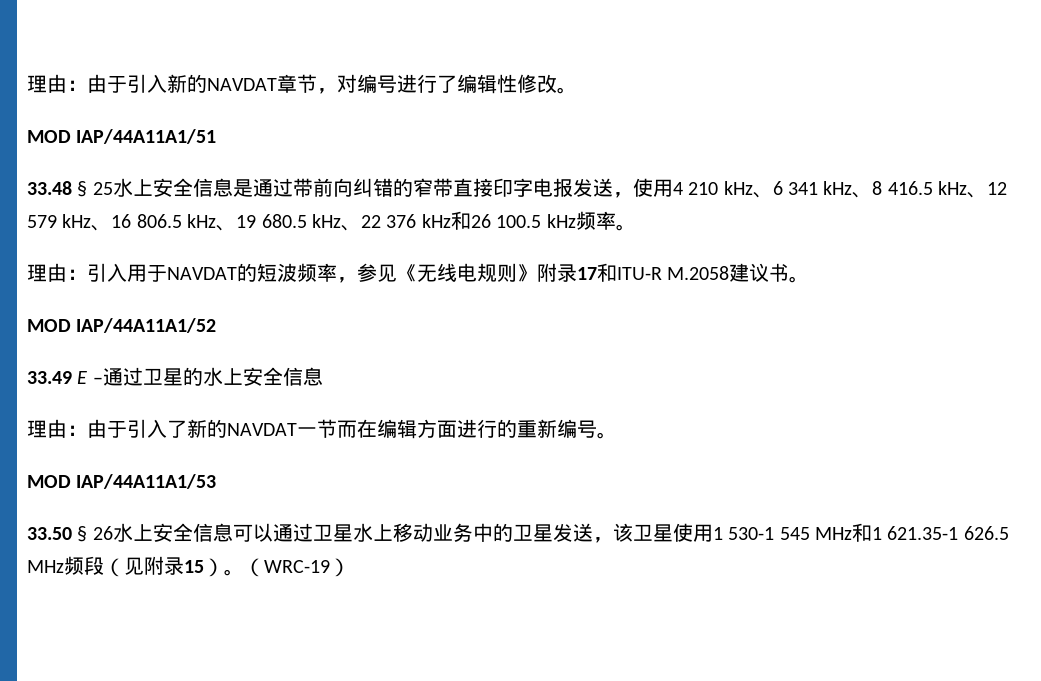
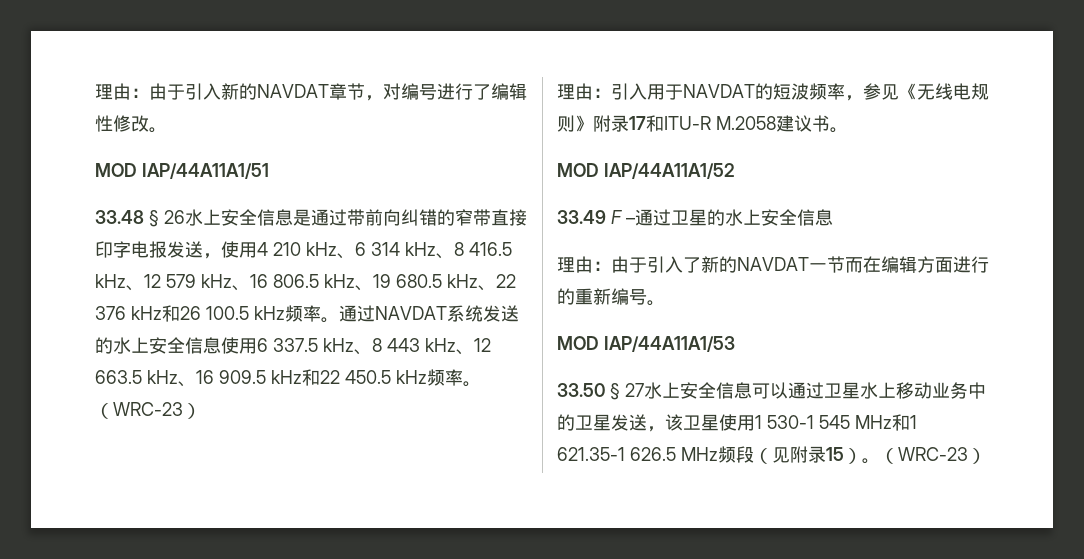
[92,182,113,195] 25 -> [164,210,185,224] 26
[787,182,818,195] 341 -> [371,242,400,256] 314
(636, 227) none -> [339,305,519,322] [95,337,491,355] [95,369,481,387] [95,402,201,419] 通过NAVDAT系统发送的水上安全信息使用6 337.5 kHz、8 443 kHz、12 663.5 kHz、16 909.5 kHz和22 450.5 kHz频率。（WRC-23）
[77,371,88,384] E -> [611,210,622,224] F
[92,526,113,540] 26 -> [625,383,644,397] 27
[264,560,330,573] WRC-19 -> [898,447,968,461] WRC-23

